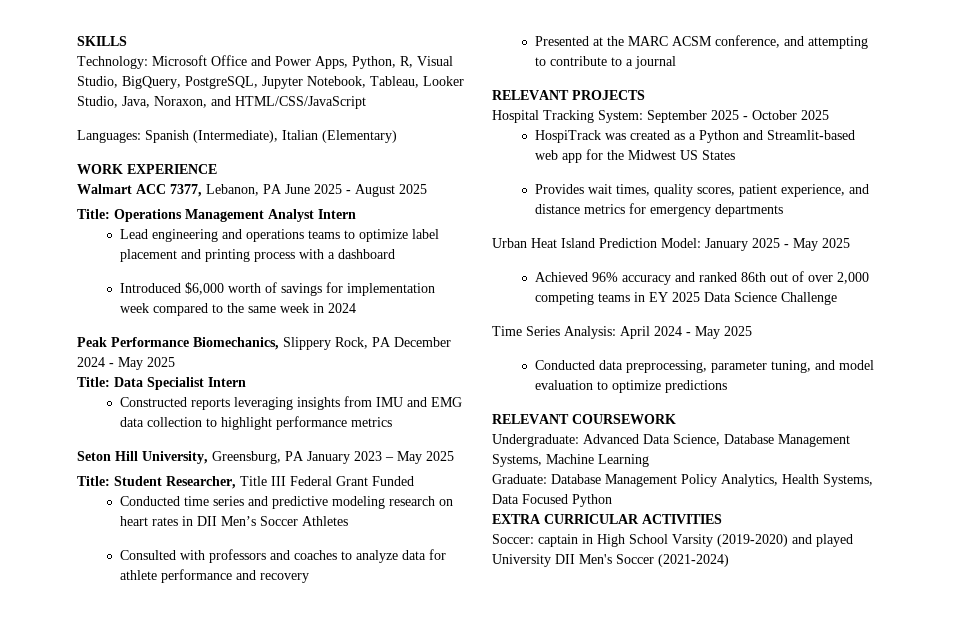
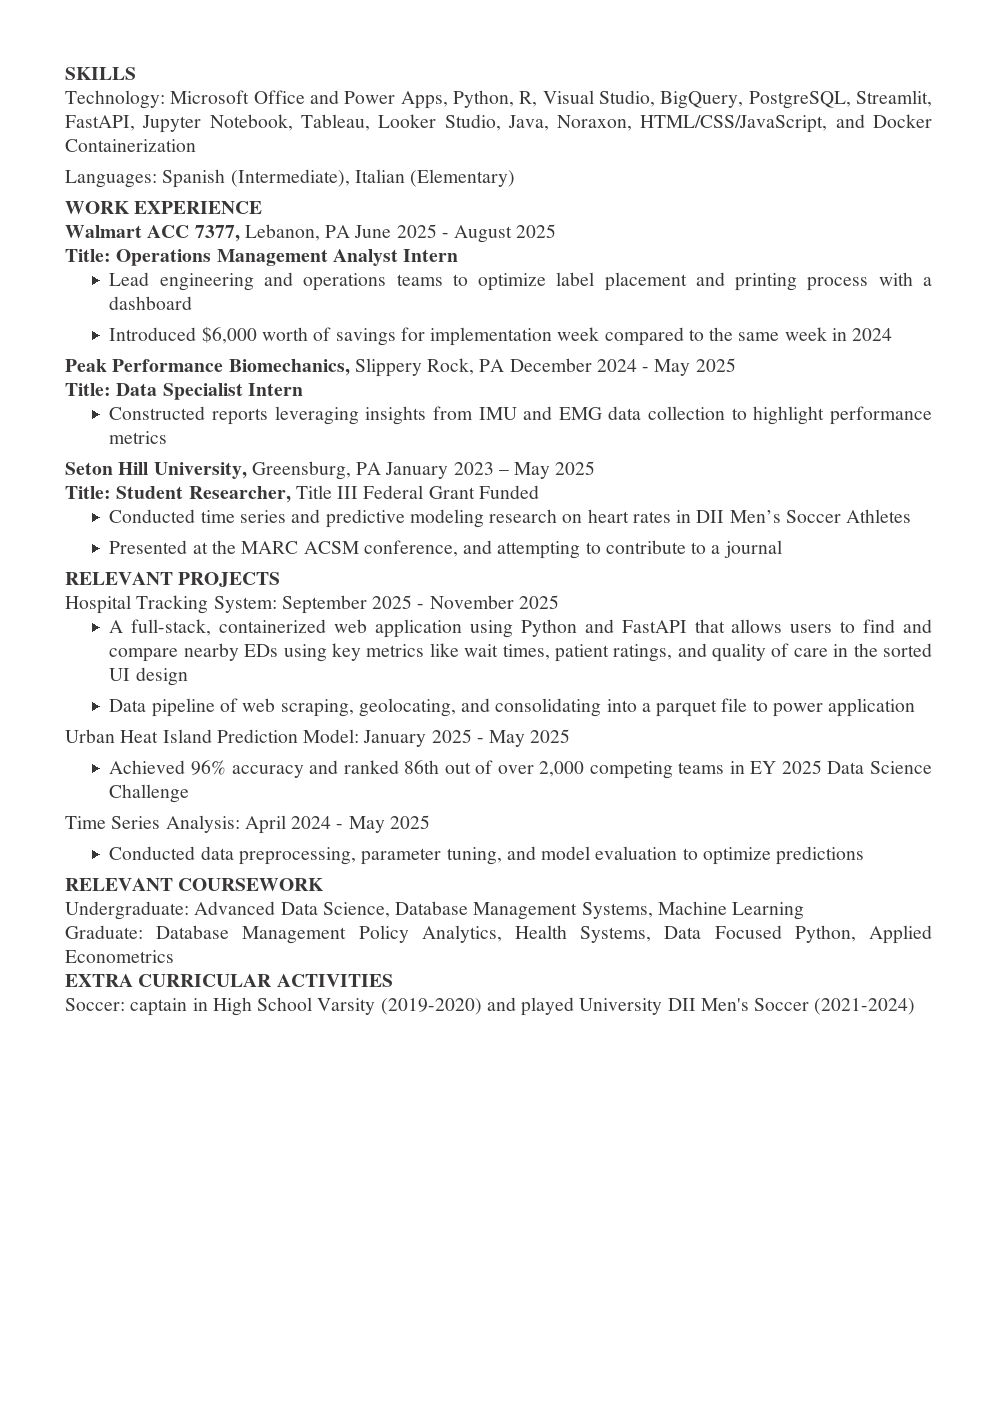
(258, 82) none -> [856,90,932,107] [65,115,135,131] Streamlit, FastAPI,
[211,96,366,109] and HTML/CSS/JavaScript -> [640,114,932,133] [65,139,196,152] HTML/CSS/JavaScript, and Docker Containerization
[119,549,446,563] [119,569,309,583] // Consulted with professors and coaches to analyze data for athlete performance and recovery -> (912, 516) none
[752,110,829,120] [534,130,855,143] [534,149,735,163] [534,184,869,197] [534,203,783,217] October 2025 // HospiTrack was created as a Python and Streamlit-based web app for the Midwest US States // Provides wait times, quality scores, patient experience, and distance metrics for emergency departments -> [429,595,559,609] [109,619,932,638] [109,643,932,662] [109,667,188,686] [109,698,916,717] November 2025 // A full-stack, containerized web application using Python and FastAPI that allows users to find and compare nearby EDs using key metrics like wait times, patient ratings, and quality of care in the sorted UI design // Data pipeline of web scraping, geolocating, and consolidating into a parquet file to power application
[572,494,612,507] Python -> [794,925,933,944] [65,950,174,963] Python, Applied Econometrics

